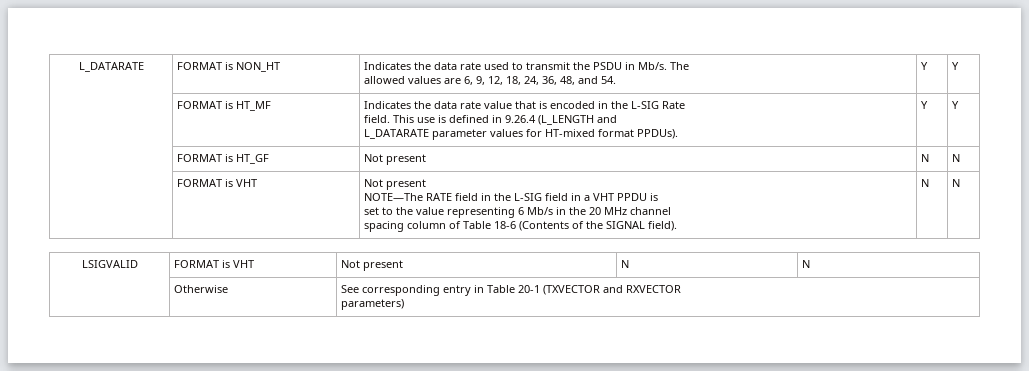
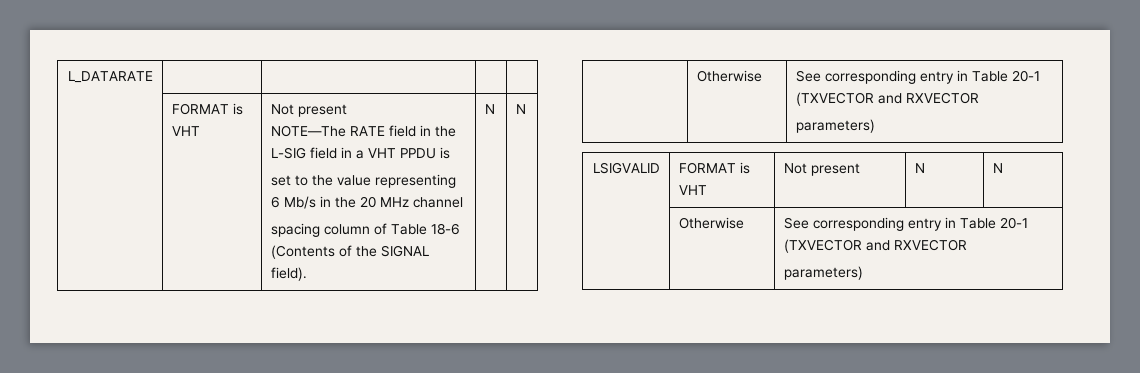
[177,62,281,72] [364,62,690,70] [364,76,617,85] [921,62,929,70] [952,62,960,70] [177,101,272,111] [364,101,686,109] [364,115,618,125] [364,129,679,140] [921,101,929,109] [952,101,960,109] [177,154,270,164] [364,154,427,165] [921,154,930,162] [952,154,961,162] FORMAT is NON_HT | Indicates the data rate used to transmit the PSDU in Mb/s. The // allowed values are 6, 9, 12, 18, 24, 36, 48, and 54. | Y | Y // | FORMAT is HT_MF | Indicates the data rate value that is encoded in the L-SIG Rate // field. This use is defined in 9.26.4 (L_LENGTH and // L_DATARATE parameter values for HT-mixed format PPDUs). | Y | Y // | FORMAT is HT_GF | Not present | N | N -> (153, 77) | | |
(961, 183) none -> [696,70,762,82] [795,70,1040,84] [795,92,979,106] [795,119,875,133] // | Otherwise | See corresponding entry in Table 20-1 (TXVECTOR and RXVECTOR // parameters)

